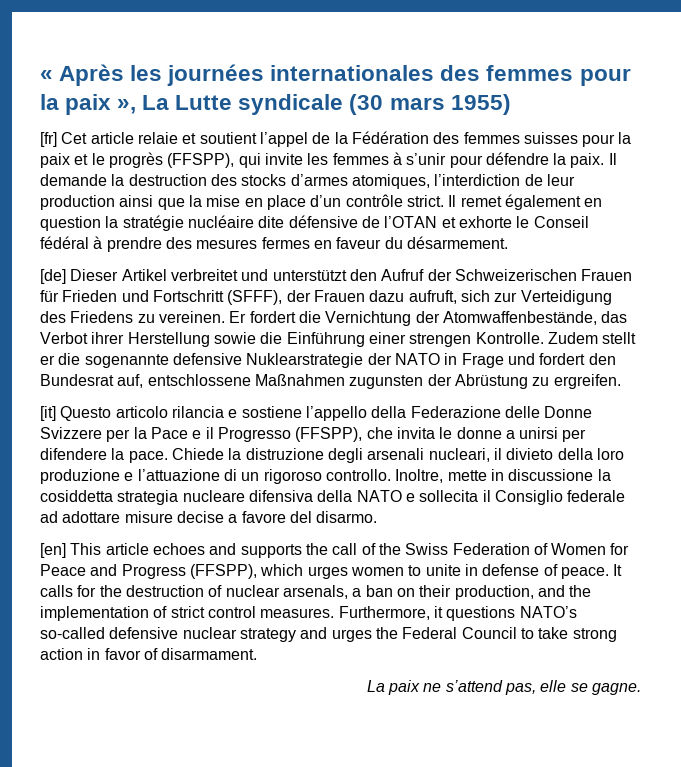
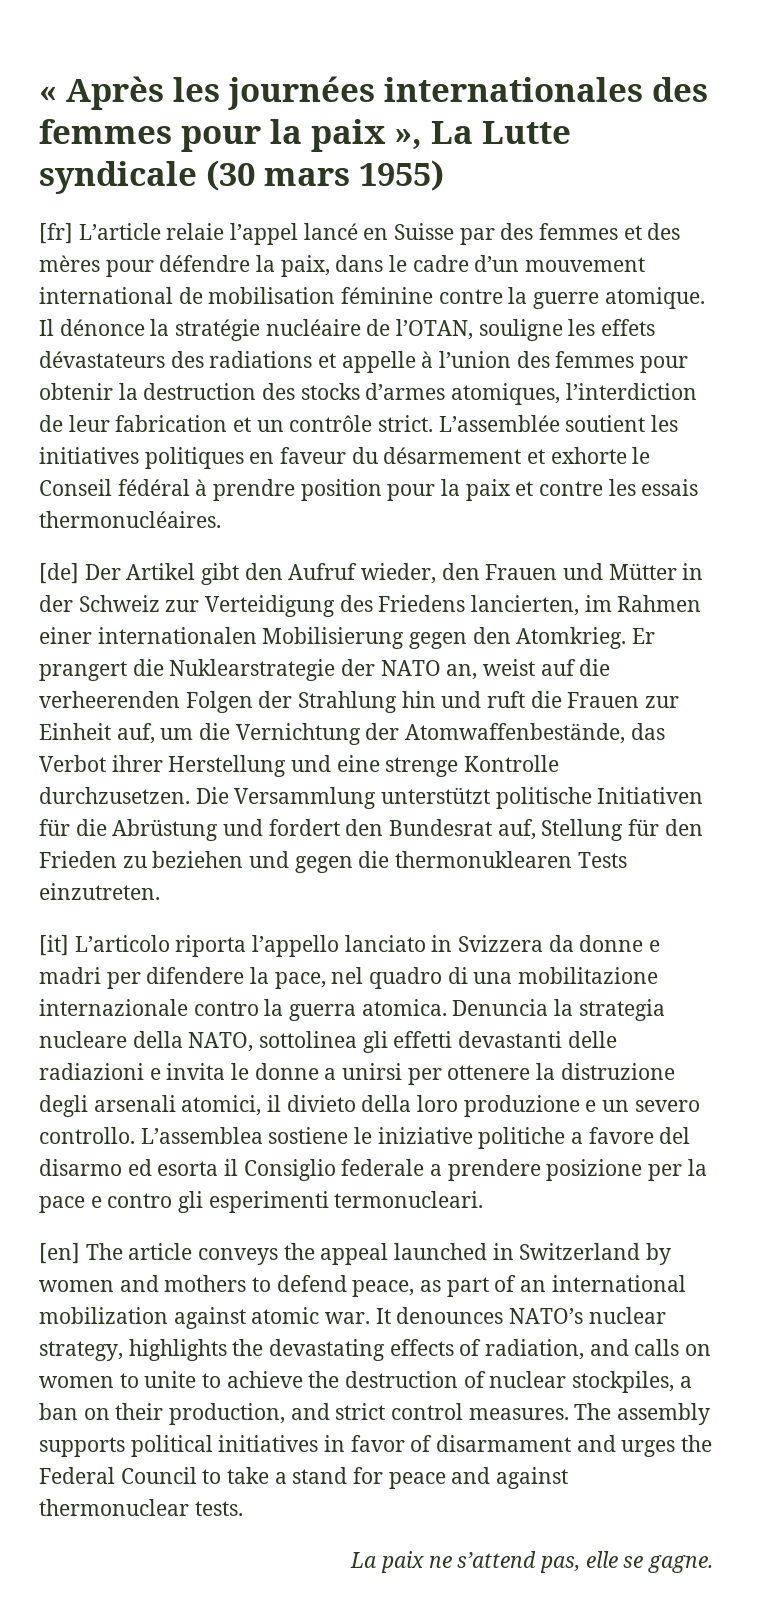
[61,131,632,147] [40,152,617,168] [40,174,107,186] Cet article relaie et soutient l’appel de la Fédération des femmes suisses pour la paix et le progrès (FFSPP), qui invite les femmes à s’unir pour défendre la paix. Il demande -> [78,223,681,245] [39,255,646,277] [39,287,705,309] [39,319,656,341] [39,351,689,373] [39,383,113,400] L’article relaie l’appel lancé en Suisse par des femmes et des mères pour défendre la paix, dans le cadre d’un mouvement international de mobilisation féminine contre la guerre atomique. Il dénonce la stratégie nucléaire de l’OTAN, souligne les effets dévastateurs des radiations et appelle à l’union des femmes pour obtenir
[40,194,603,210] [40,215,438,231] production ainsi que la mise en place d’un contrôle strict. Il remet également en question la stratégie nucléaire dite défensive de l’OTAN -> [115,415,679,432] [39,447,522,469] fabrication et un contrôle strict. L’assemblée soutient les initiatives politiques en faveur du désarmement
[165,236,508,249] [40,269,633,284] [40,290,612,305] [40,311,296,323] des mesures fermes en faveur du désarmement. // [de] Dieser Artikel verbreitet und unterstützt den Aufruf der Schweizerischen Frauen für Frieden und Fortschritt (SFFF), der Frauen dazu aufruft, sich zur Verteidigung des Friedens zu vereinen. Er fordert -> [300,479,699,501] [39,511,221,528] [39,563,704,585] [39,595,702,617] [39,627,656,649] [39,659,611,681] [39,691,680,713] [39,723,194,744] position pour la paix et contre les essais thermonucléaires. // [de] Der Artikel gibt den Aufruf wieder, den Frauen und Mütter in der Schweiz zur Verteidigung des Friedens lancierten, im Rahmen einer internationalen Mobilisierung gegen den Atomkrieg. Er prangert die Nuklearstrategie der NATO an, weist auf die verheerenden Folgen der Strahlung hin und ruft die Frauen zur Einheit auf, um
[213,332,637,347] [40,353,504,368] sowie die Einführung einer strengen Kontrolle. Zudem stellt er die sogenannte defensive Nuklearstrategie der NATO in Frage -> [291,755,560,777] [39,787,704,809] [39,819,219,841] und eine strenge Kontrolle durchzusetzen. Die Versammlung unterstützt politische Initiativen für die Abrüstung
[147,374,621,389] [40,406,593,421] [40,427,393,442] entschlossene Maßnahmen zugunsten der Abrüstung zu ergreifen. // [it] Questo articolo rilancia e sostiene l’appello della Federazione delle Donne Svizzere per la Pace e il Progresso (FFSPP), che -> [541,819,703,841] [39,851,627,873] [39,883,160,900] [39,935,661,957] [39,967,659,989] [39,999,665,1021] [39,1031,617,1053] [39,1063,161,1080] Stellung für den Frieden zu beziehen und gegen die thermonuklearen Tests einzutreten. // [it] L’articolo riporta l’appello lanciato in Svizzera da donne e madri per difendere la pace, nel quadro di una mobilitazione internazionale contro la guerra atomica. Denuncia la strategia nucleare della NATO, sottolinea gli effetti devastanti delle radiazioni e
[40,448,224,463] difendere la pace. Chiede -> [447,1065,531,1080] ottenere
[428,448,490,462] nucleari, -> [181,1095,262,1116] atomici,
[137,469,611,484] [40,490,626,505] [40,511,378,523] [40,543,630,558] [40,564,623,579] [40,585,97,597] l’attuazione di un rigoroso controllo. Inoltre, mette in discussione la cosiddetta strategia nucleare difensiva della NATO e sollecita il Consiglio federale ad adottare misure decise a favore del disarmo. // [en] This article echoes and supports the call of the Swiss Federation of Women for Peace and Progress (FFSPP), which urges women to unite in defense of peace. It calls for -> [602,1100,700,1112] [39,1127,691,1149] [39,1159,707,1181] [39,1191,484,1213] [39,1243,672,1265] [39,1275,686,1297] [39,1307,666,1329] [39,1339,712,1361] [39,1371,303,1388] un severo controllo. L’assemblea sostiene le iniziative politiche a favore del disarmo ed esorta il Consiglio federale a prendere posizione per la pace e contro gli esperimenti termonucleari. // [en] The article conveys the appeal launched in Switzerland by women and mothers to defend peace, as part of an international mobilization against atomic war. It denounces NATO’s nuclear strategy, highlights the devastating effects of radiation, and calls on women to unite to achieve
[282,585,348,599] arsenals, -> [572,1371,675,1393] stockpiles,
[569,585,592,597] [40,606,577,621] [40,627,296,642] the implementation of strict control measures. Furthermore, it questions NATO’s so-called defensive nuclear strategy -> [335,1403,711,1425] [39,1435,572,1457] strict control measures. The assembly supports political initiatives in favor of disarmament
[572,628,617,642] [40,648,258,660] strong action in favor of disarmament. -> [274,1467,569,1489] [39,1499,243,1516] a stand for peace and against thermonuclear tests.

